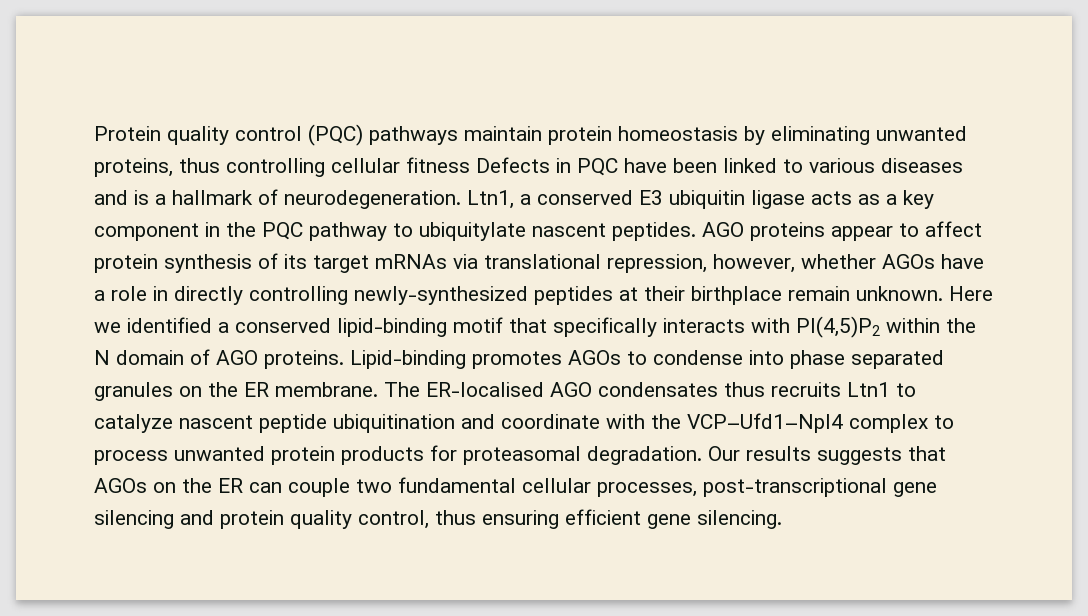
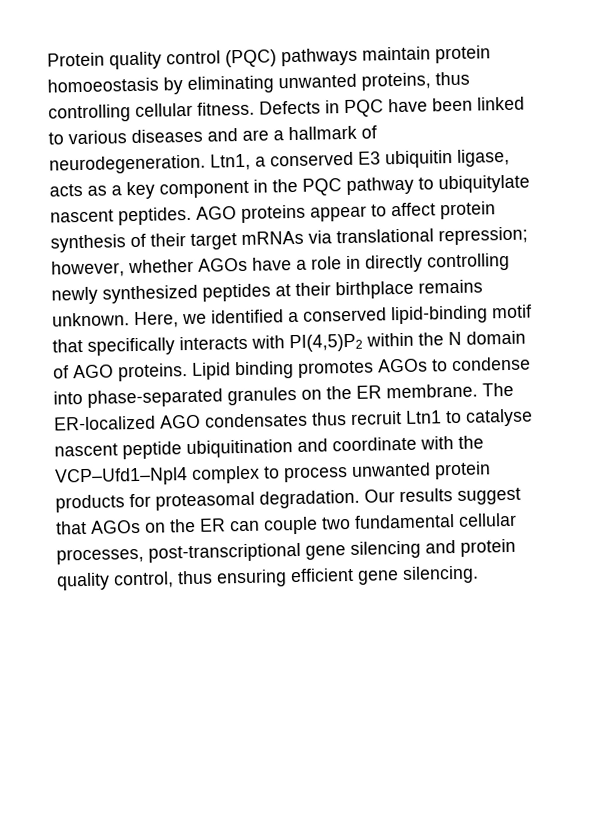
[618,126,738,141] homeostasis -> [47,77,159,93] homoeostasis
[406,157,470,173] fitness -> [197,101,255,116] fitness.
[134,190,149,205] is -> [242,129,269,141] are
[751,190,805,209] ligase -> [457,148,510,167] ligase,
[284,254,307,269] its -> [150,233,186,247] their
[607,254,707,273] repression, -> [438,226,528,246] repression;
[354,286,528,305] newly-synthesized -> [51,284,198,305] newly synthesized
[788,286,993,301] remain unknown. Here -> [418,279,483,294] [52,311,179,329] remains unknown. Here,
[350,350,466,369] Lipid-binding -> [192,361,294,380] Lipid binding
[790,350,944,369] phase separated -> [87,388,223,408] phase-separated
[426,382,544,397] ER-localised -> [54,415,156,431] ER-localized
[771,382,841,397] recruits -> [350,411,402,425] recruit
[94,414,173,433] catalyze -> [465,408,533,427] catalyse
[817,447,902,465] suggests -> [457,487,521,505] suggest

